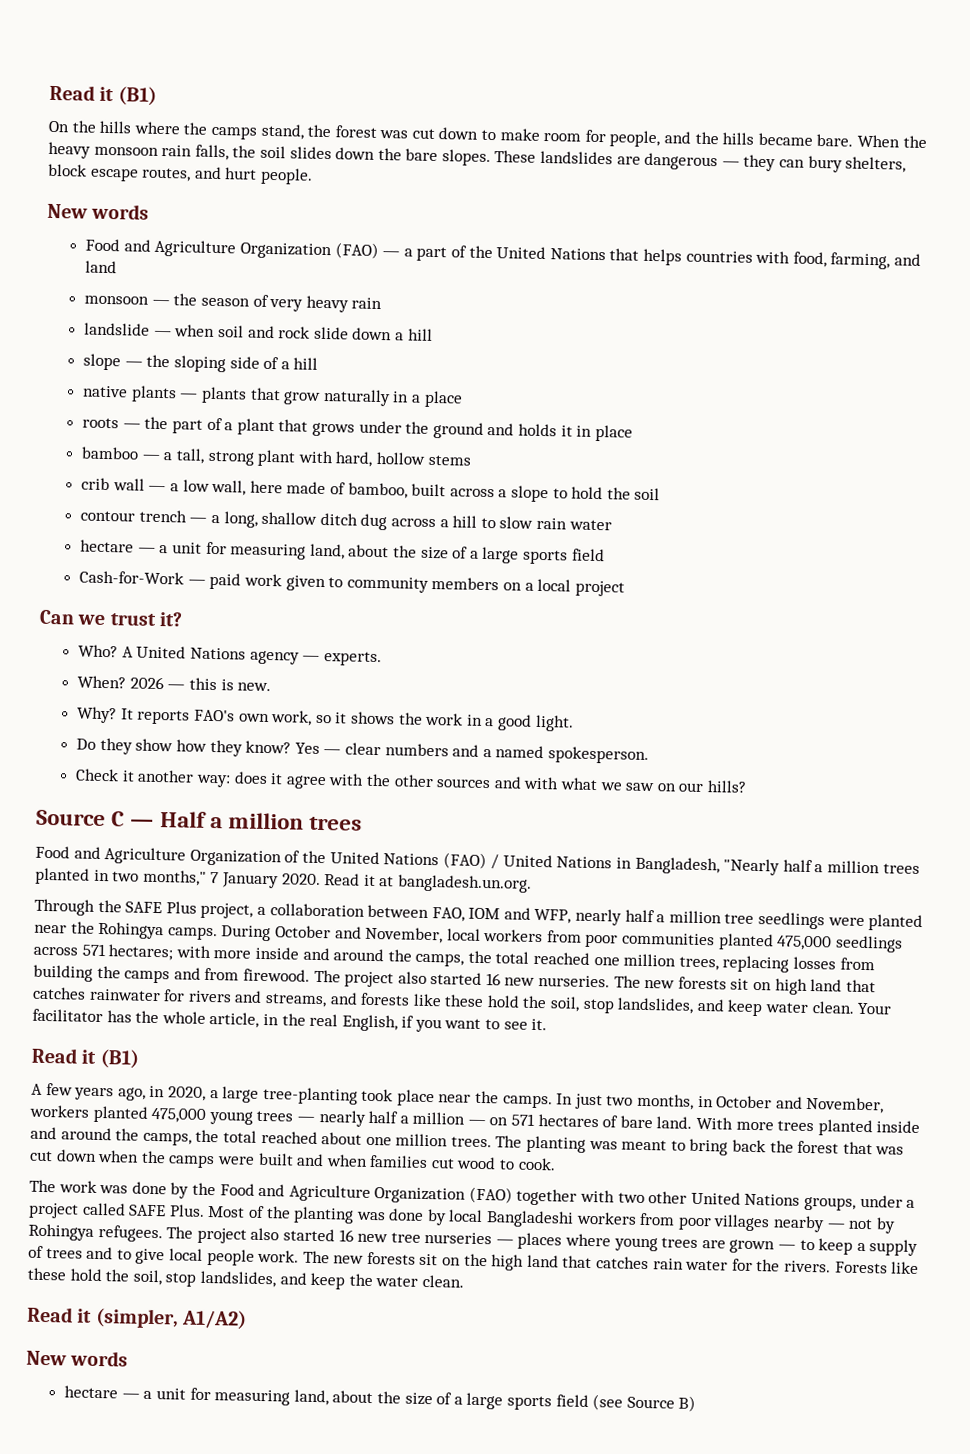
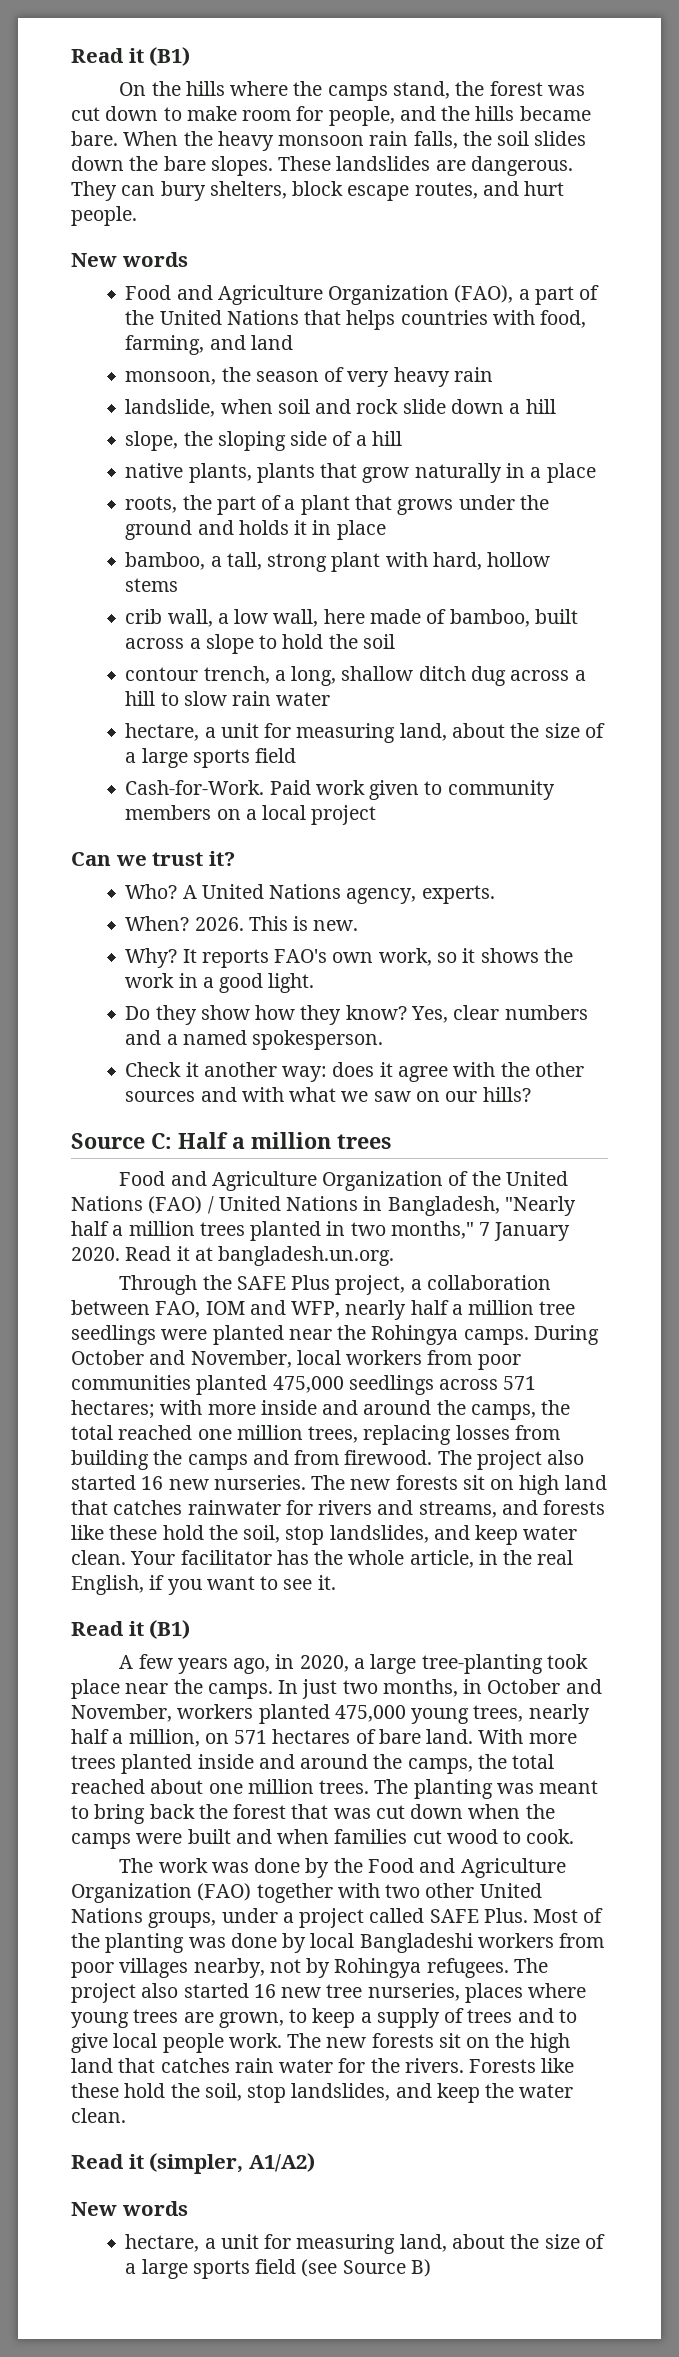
[644,152,777,172] dangerous — they -> [470,156,573,176] [71,181,117,201] dangerous. They
[334,242,401,259] (FAO) — -> [454,285,514,303] (FAO),
[84,295,170,306] monsoon — -> [125,371,217,385] monsoon,
[84,322,172,337] landslide — -> [125,399,216,417] landslide,
[83,353,143,371] slope — -> [125,431,179,451] slope,
[130,385,199,403] plants — -> [188,463,252,483] plants,
[82,417,141,429] roots — -> [125,496,178,513] roots,
[81,446,160,460] bamboo — -> [125,552,206,570] bamboo,
[112,478,167,492] wall — -> [167,609,213,627] wall,
[138,509,208,523] trench — -> [203,666,270,684] trench,
[80,539,156,553] hectare — -> [125,723,200,741] hectare,
[79,570,242,590] Cash-for-Work — paid -> [125,780,311,795] Cash-for-Work. Paid
[249,650,321,665] agency — -> [346,888,417,904] agency,
[129,676,218,691] 2026 — this -> [194,916,288,931] 2026. This
[294,742,342,755] Yes — -> [410,1006,448,1023] Yes,
[111,811,155,827] C — -> [151,1133,172,1149] C:
[256,1110,486,1127] trees — nearly half a million — -> [473,1704,590,1724] [71,1729,200,1747] trees, nearly half a million,
[773,1215,845,1233] nearby — -> [193,1958,265,1978] nearby,
[424,1231,514,1245] nurseries — -> [367,1983,460,2001] nurseries,
[729,1239,797,1254] grown — -> [218,2012,284,2028] grown,
[64,1385,140,1399] hectare — -> [125,2234,200,2252] hectare,

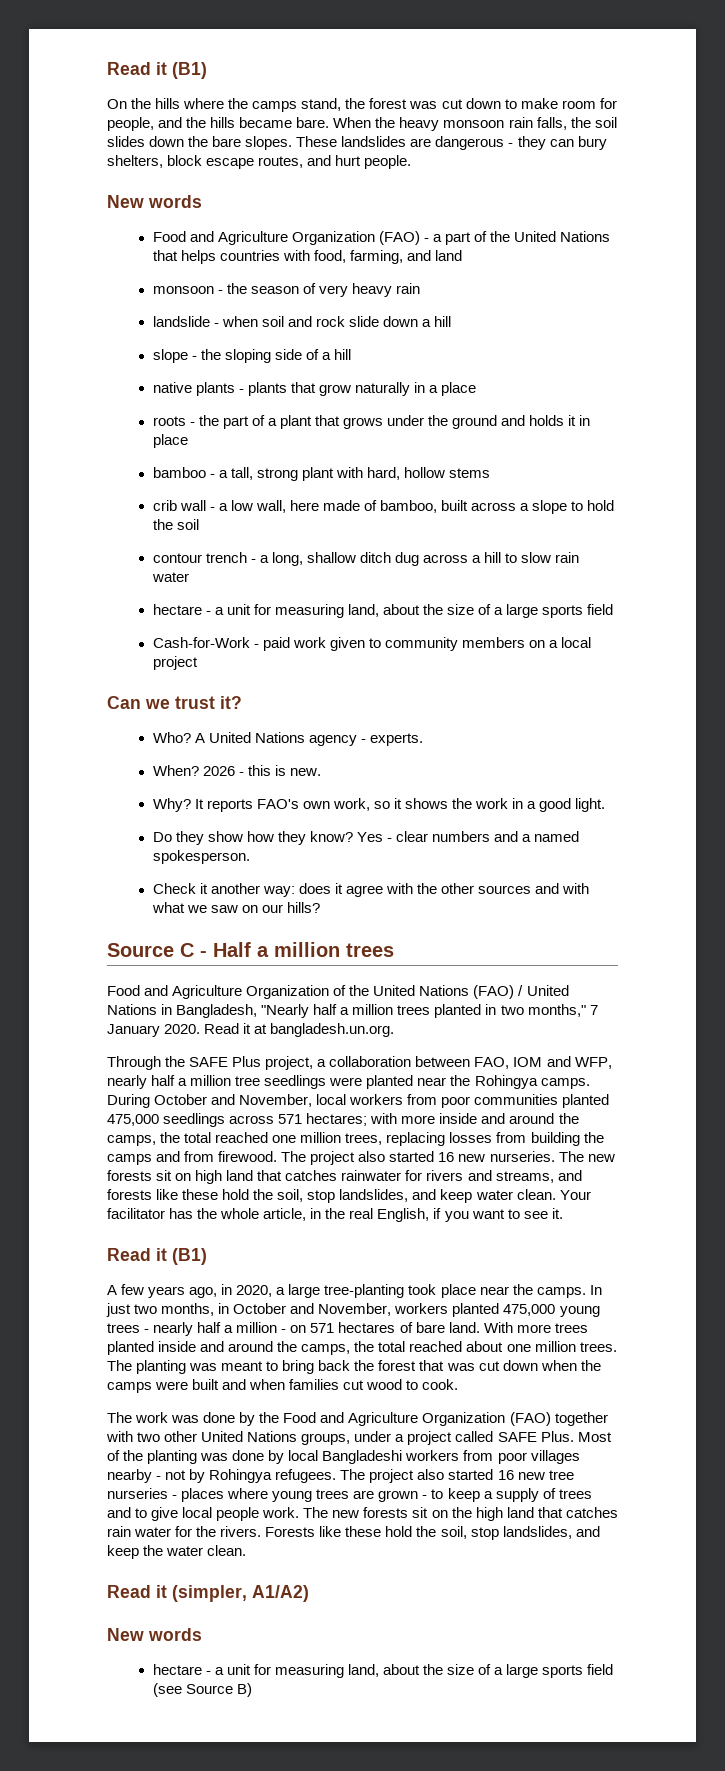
[470,156,573,176] [71,181,117,201] dangerous. They -> [435,136,546,150] dangerous - they
[454,285,514,303] (FAO), -> [378,231,429,245] (FAO) -
[125,371,217,385] monsoon, -> [152,286,223,294] monsoon -
[125,399,216,417] landslide, -> [152,316,219,327] landslide -
[125,431,179,451] slope, -> [152,349,197,363] slope -
[188,463,252,483] plants, -> [195,382,244,396] plants -
[125,496,178,513] roots, -> [152,416,195,426] roots -
[125,552,206,570] bamboo, -> [152,467,215,478] bamboo -
[167,609,213,627] wall, -> [179,500,215,511] wall -
[203,666,270,684] trench, -> [205,552,256,563] trench -
[125,723,200,741] hectare, -> [152,604,211,615] hectare -
[125,780,311,795] Cash-for-Work. Paid -> [152,637,290,651] Cash-for-Work - paid
[346,888,417,904] agency, -> [308,735,366,746] agency -
[194,916,288,931] 2026. This -> [202,765,271,776] 2026 - this
[410,1006,448,1023] Yes, -> [356,832,392,842] Yes -
[151,1133,172,1149] C: -> [180,943,207,957] C -
[473,1704,590,1724] [71,1729,200,1747] trees, nearly half a million, -> [107,1322,287,1336] trees - nearly half a million -
[193,1958,265,1978] nearby, -> [107,1469,162,1483] nearby -
[367,1983,460,2001] nurseries, -> [107,1488,178,1499] nurseries -
[218,2012,284,2028] grown, -> [378,1490,428,1502] grown -
[125,2234,200,2252] hectare, -> [152,1664,211,1675] hectare -

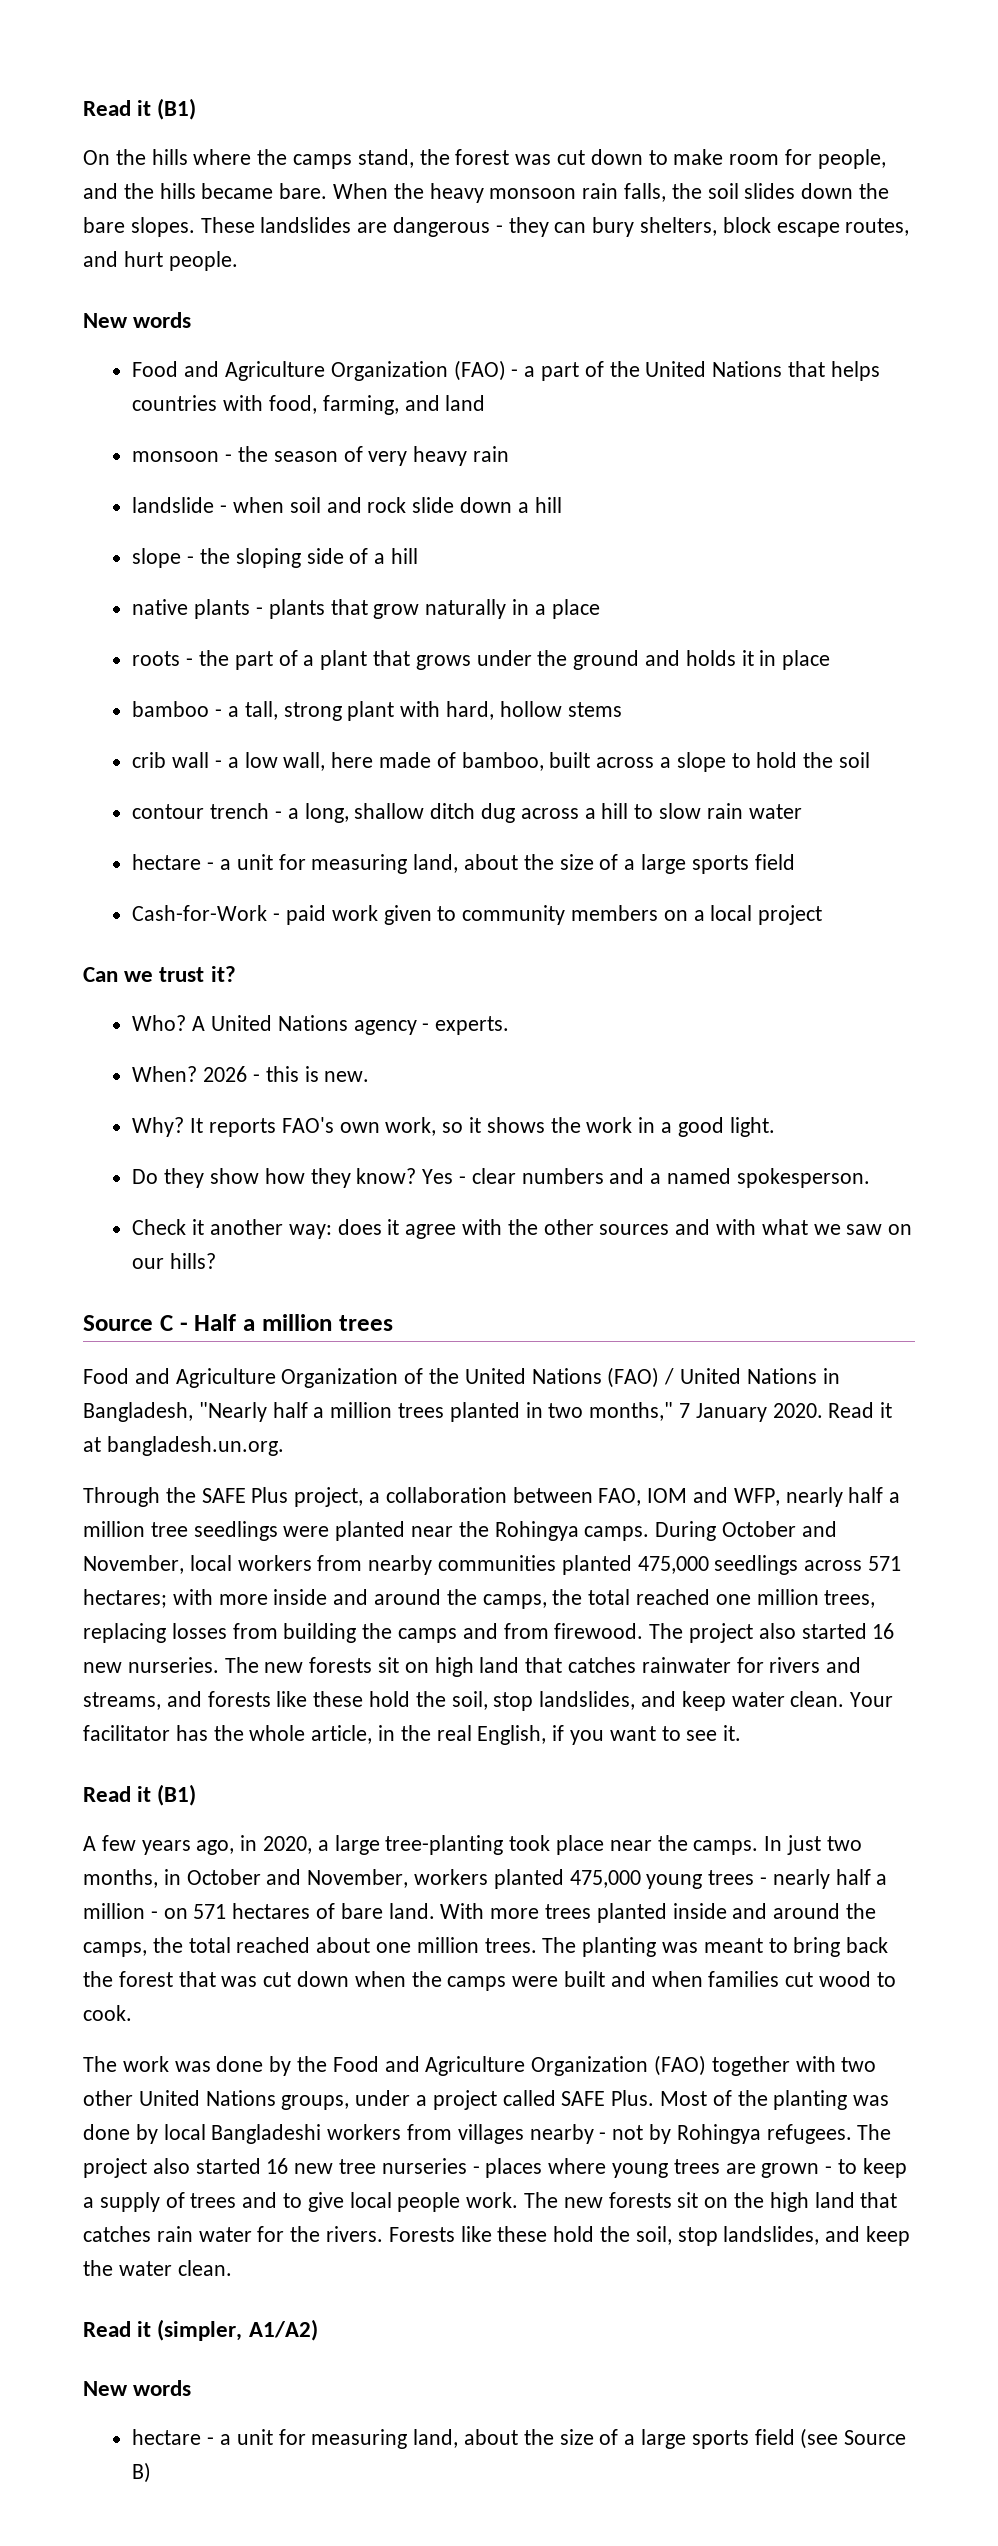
[441,1096,471,1108] poor -> [368,1555,433,1575] nearby
[497,1452,527,1464] poor -> (453, 2132) none

